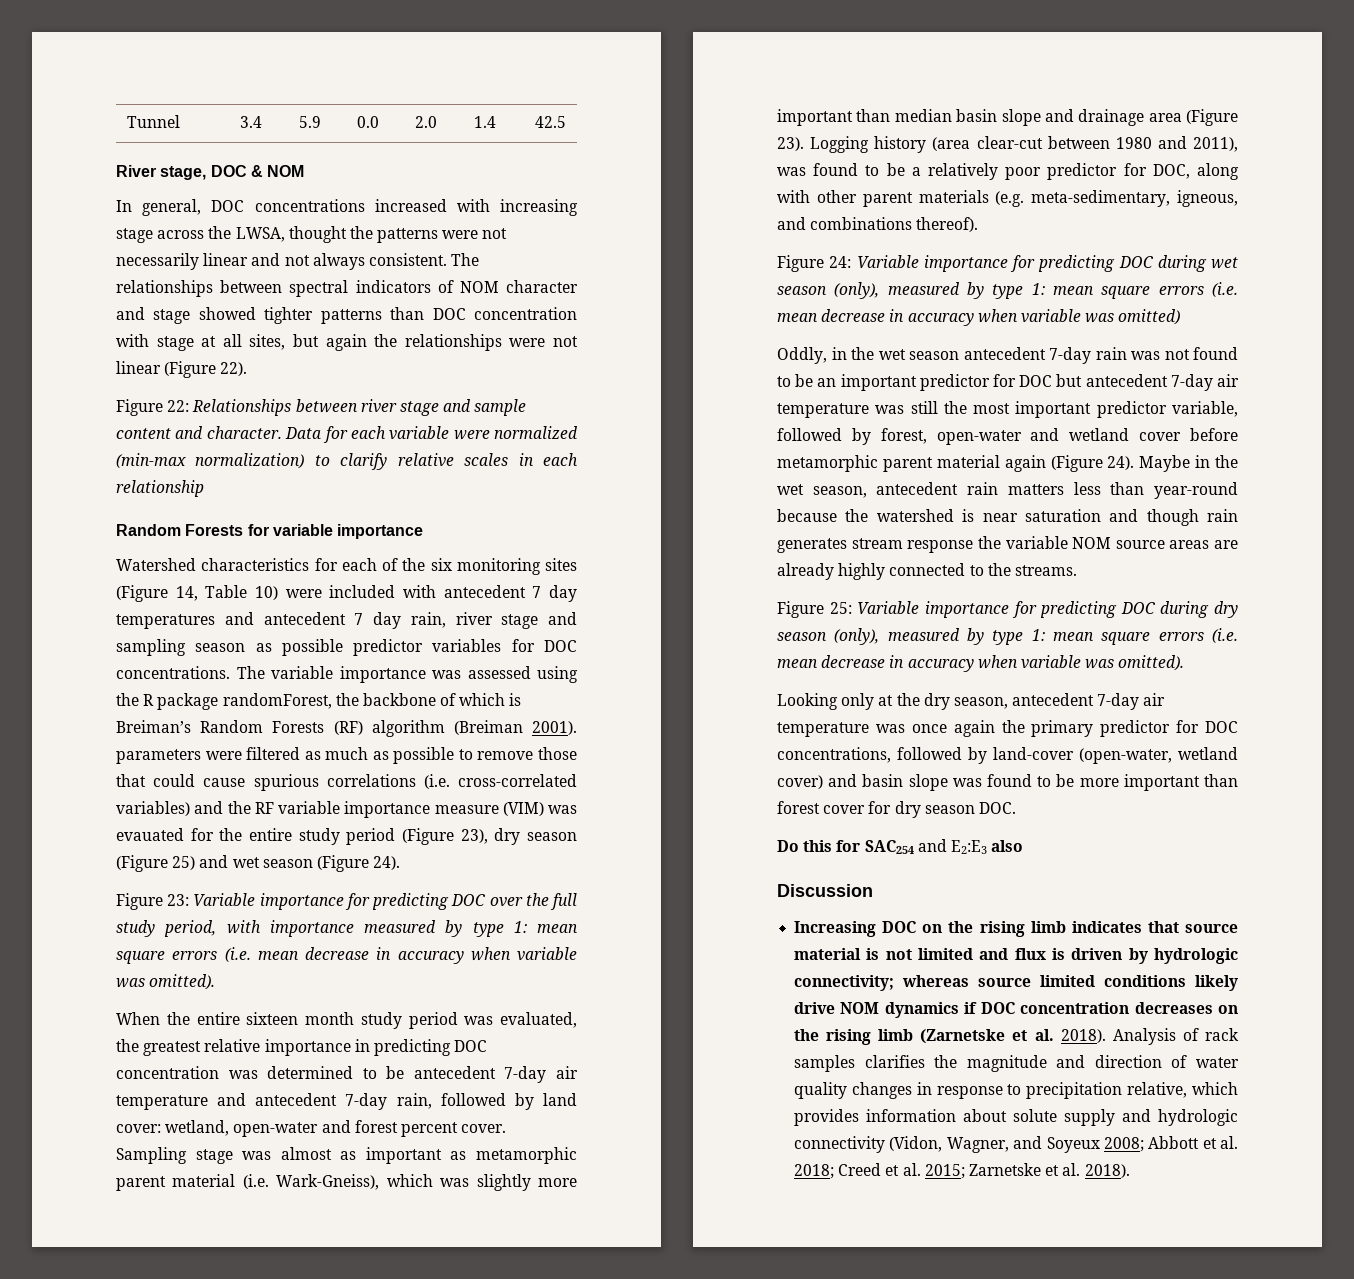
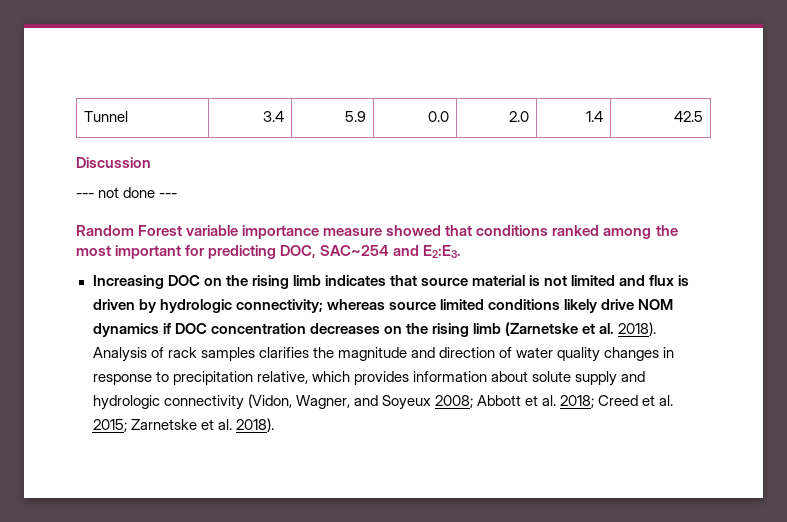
[116,165,305,180] [116,199,578,216] [116,226,508,243] [116,253,480,270] [116,280,578,297] [116,307,577,324] [116,334,578,351] [116,361,248,378] [116,399,527,416] [116,426,578,443] [116,453,578,470] [116,480,204,497] [116,524,424,539] [116,558,577,575] [116,585,577,602] [116,612,577,629] [116,639,577,656] [116,666,578,683] [116,693,522,710] [116,720,577,737] [116,747,577,764] [116,774,577,791] [116,801,577,818] [116,828,577,845] [116,855,401,872] [116,893,577,910] [116,920,578,937] [116,947,577,964] [116,974,216,990] [116,1012,577,1029] [116,1039,488,1056] [116,1066,578,1083] [116,1093,578,1110] [116,1120,507,1137] [116,1147,577,1164] [116,1174,577,1191] [777,109,1238,126] [777,136,1238,153] [777,163,1239,180] [777,190,1238,207] [777,217,979,232] [777,255,1238,272] [777,282,1238,299] [777,309,1181,326] [777,347,1238,364] [777,374,1239,391] [777,401,1238,418] [777,428,1238,445] [777,455,1238,472] [777,482,1238,499] [777,509,1238,526] [777,536,1238,553] [777,563,1077,580] [777,601,1238,618] [777,628,1238,645] [777,655,1185,672] [777,693,1166,710] [777,720,1238,737] [777,747,1238,764] [777,774,1238,791] [777,801,1016,818] [777,839,1024,854] [777,884,873,897] River stage, DOC & NOM // In general, DOC concentrations increased with increasing stage across the LWSA, thought the patterns were not necessarily linear and not always consistent. The relationships between spectral indicators of NOM character and stage showed tighter patterns than DOC concentration with stage at all sites, but again the relationships were not linear (Figure 22). // Figure 22: Relationships between river stage and sample content and character. Data for each variable were normalized (min-max normalization) to clarify relative scales in each relationship // Random Forests for variable importance // Watershed characteristics for each of the six monitoring sites (Figure 14, Table 10) were included with antecedent 7 day temperatures and antecedent 7 day rain, river stage and sampling season as possible predictor variables for DOC concentrations. The variable importance was assessed using the R package randomForest, the backbone of which is Breiman’s Random Forests (RF) algorithm (Breiman 2001). parameters were filtered as much as possible to remove those that could cause spurious correlations (i.e. cross-correlated variables) and the RF variable importance measure (VIM) was evauated for the entire study period (Figure 23), dry season (Figure 25) and wet season (Figure 24). // Figure 23: Variable importance for predicting DOC over the full study period, with importance measured by type 1: mean square errors (i.e. mean decrease in accuracy when variable was omitted). // When the entire sixteen month study period was evaluated, the greatest relative importance in predicting DOC concentration was determined to be antecedent 7-day air temperature and antecedent 7-day rain, followed by land cover: wetland, open-water and forest percent cover. Sampling stage was almost as important as metamorphic parent material (i.e. Wark-Gneiss), which was slightly more important than median basin slope and drainage area (Figure 23). Logging history (area clear-cut between 1980 and 2011), was found to be a relatively poor predictor for DOC, along with other parent materials (e.g. meta-sedimentary, igneous, and combinations thereof). // Figure 24: Variable importance for predicting DOC during wet season (only), measured by type 1: mean square errors (i.e. mean decrease in accuracy when variable was omitted) // Oddly, in the wet season antecedent 7-day rain was not found to be an important predictor for DOC but antecedent 7-day air temperature was still the most important predictor variable, followed by forest, open-water and wetland cover before metamorphic parent material again (Figure 24). Maybe in the wet season, antecedent rain matters less than year-round because the watershed is near saturation and though rain generates stream response the variable NOM source areas are already highly connected to the streams. // Figure 25: Variable importance for predicting DOC during dry season (only), measured by type 1: mean square errors (i.e. mean decrease in accuracy when variable was omitted). // Looking only at the dry season, antecedent 7-day air temperature was once again the primary predictor for DOC concentrations, followed by land-cover (open-water, wetland cover) and basin slope was found to be more important than forest cover for dry season DOC. // Do this for SAC254 and E2:E3 also // Discussion -> [76,157,151,168] [76,187,178,198] [76,225,678,239] [76,245,462,259] Discussion // --- not done --- // Random Forest variable importance measure showed that conditions ranked among the most important for predicting DOC, SAC~254 and E2:E3.

